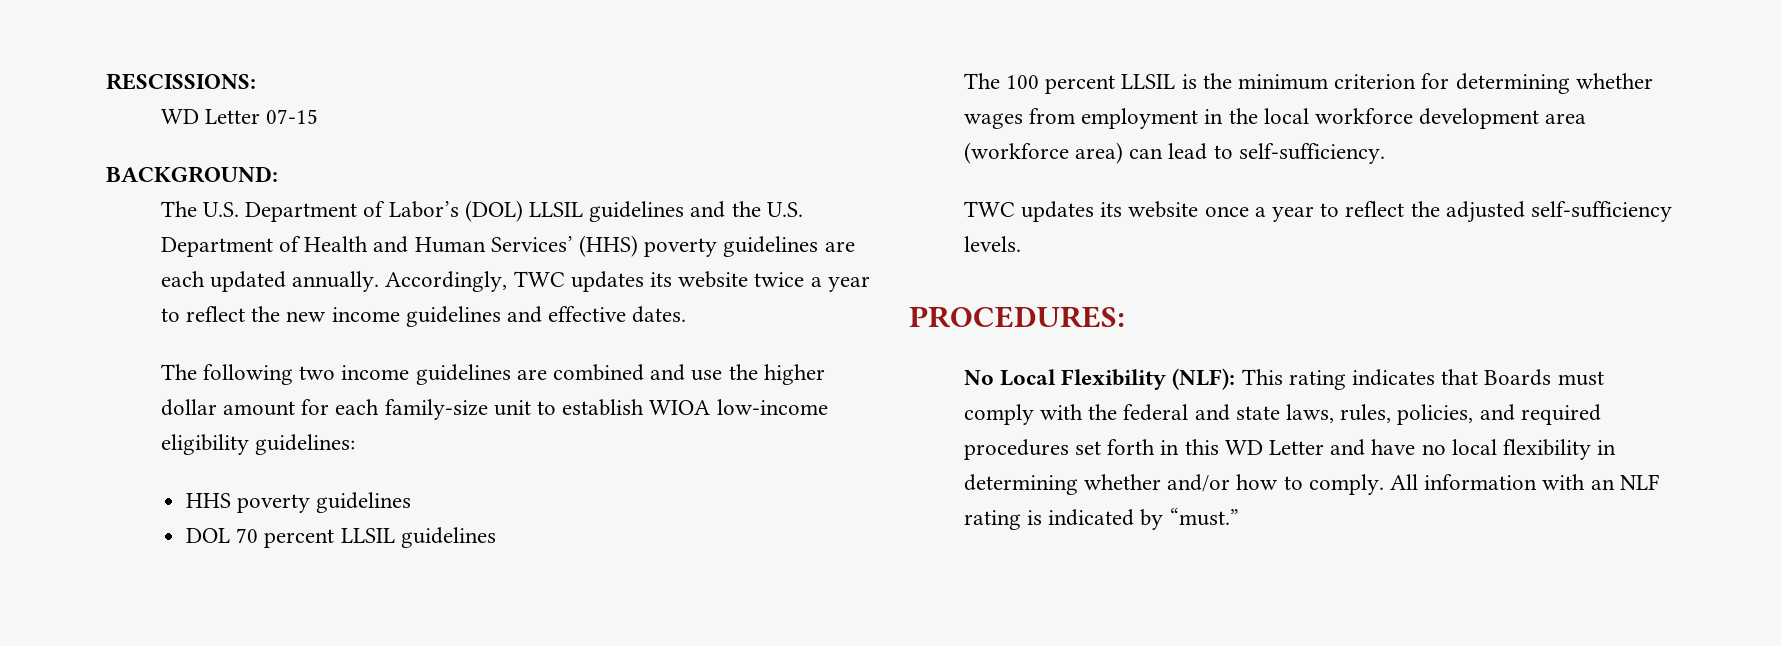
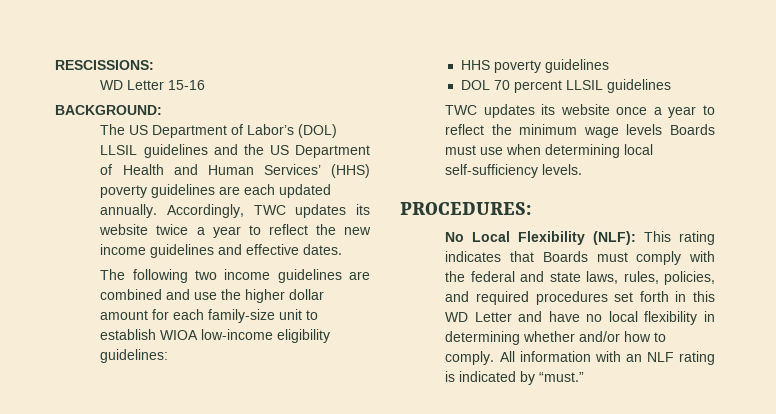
[266,109,319,124] 07-15 -> [168,80,206,90] 15-16
[202,202,239,217] U.S. -> [129,125,149,135] US
[766,202,803,217] U.S. -> [269,145,289,155] US
[963,73,1653,94] [963,108,1587,129] [963,142,1385,164] // The 100 percent LLSIL is the minimum criterion for determining whether wages from employment in the local workforce development area (workforce area) can lead to self-sufficiency. -> (671, 86) none
[1445,201,1525,223] adjusted -> [519,124,715,138] [445,144,654,158] minimum wage levels Boards must use when determining local

